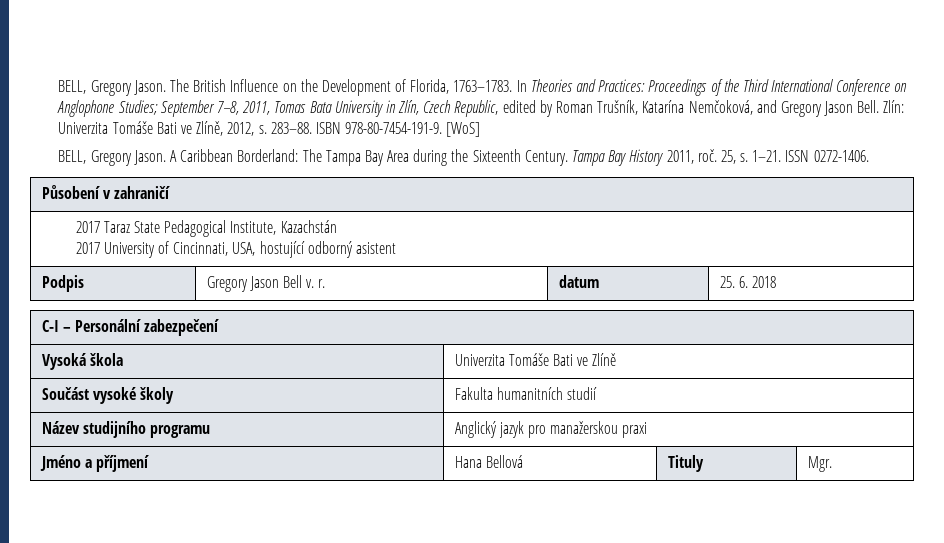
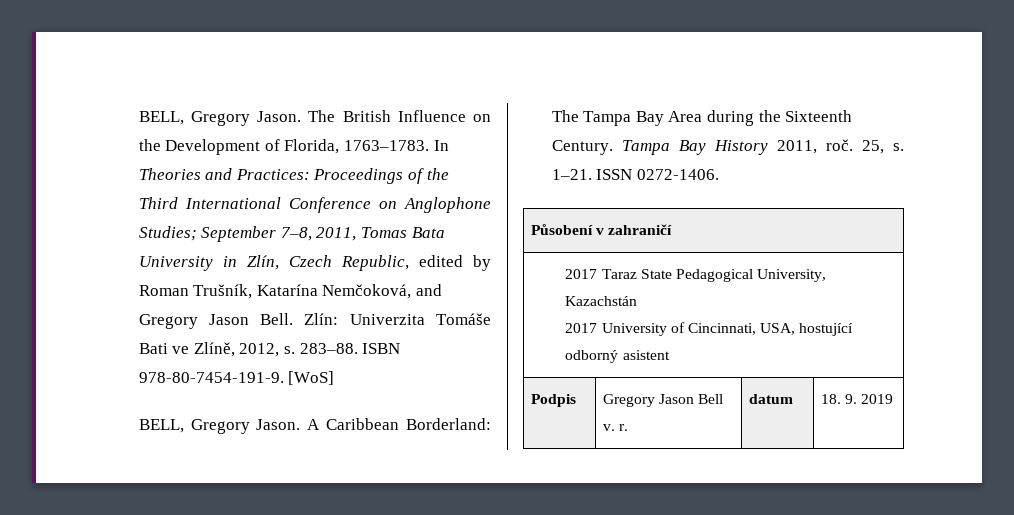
[230,221,277,235] Institute, -> [757,269,827,282] University,
[719,276,776,288] [41,319,220,336] [41,353,123,370] [454,353,617,366] [41,387,174,404] [454,387,597,400] [41,421,210,438] [454,421,648,438] [39,455,149,472] [454,455,523,468] [667,455,704,472] [807,456,832,472] 25. 6. 2018 // C-I – Personální zabezpečení // Vysoká škola | Univerzita Tomáše Bati ve Zlíně // Součást vysoké školy | Fakulta humanitních studií // Název studijního programu | Anglický jazyk pro manažerskou praxi // Jméno a příjmení | Hana Bellová | Tituly | Mgr. -> [821,394,894,404] 18. 9. 2019

